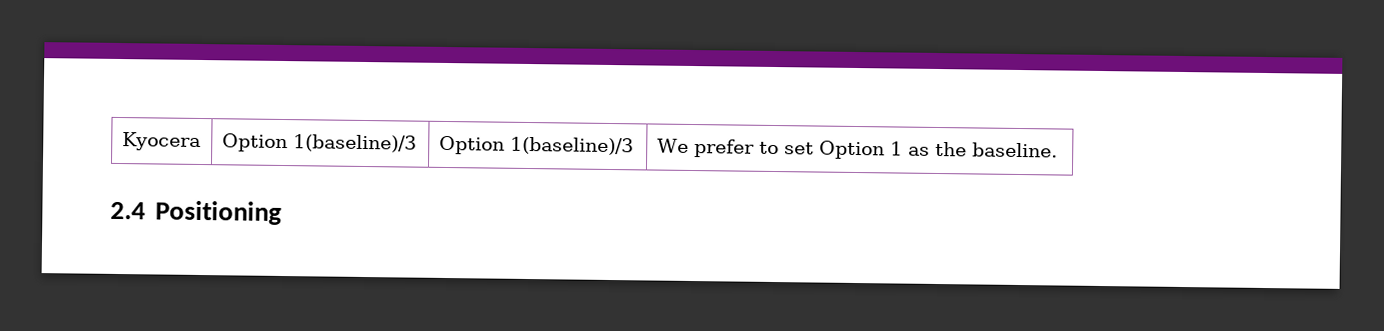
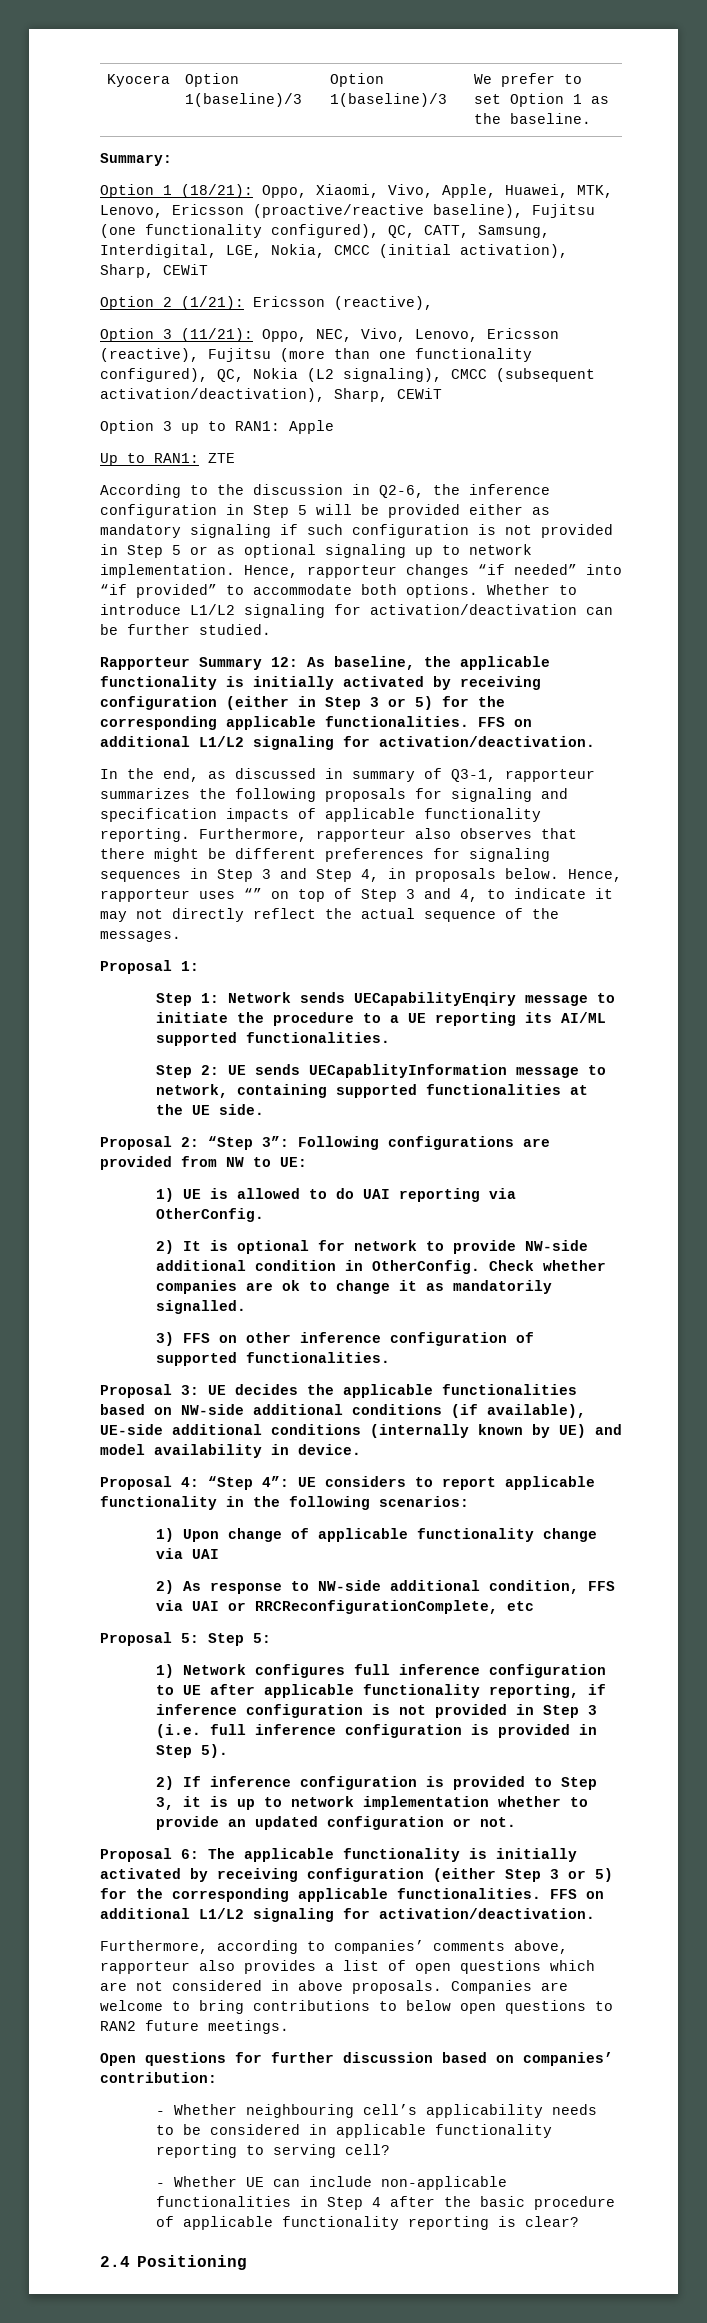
(1058, 150) none -> [100,153,172,166] [100,184,613,198] [100,204,595,218] [100,224,550,238] [100,244,568,258] [100,264,208,278] [100,296,433,310] [100,328,559,342] [100,348,532,362] [100,368,595,382] [100,388,442,402] [100,420,334,434] [100,453,235,466] [100,484,550,498] [100,504,550,518] [100,524,613,538] [100,544,532,558] [100,564,622,578] [100,584,577,598] [100,604,613,618] [100,624,271,635] [100,656,550,670] [100,676,541,690] [100,696,505,710] [100,716,532,730] [100,736,595,750] [100,768,595,782] [100,788,568,802] [100,808,541,822] [100,828,577,842] [100,848,550,862] [100,868,622,882] [100,888,613,902] [100,908,559,922] [100,931,181,942] [100,960,199,974] [156,992,616,1006] [156,1012,607,1026] [156,1032,391,1046] [156,1064,607,1078] [156,1084,589,1098] [156,1104,265,1115] [100,1136,550,1150] [100,1156,307,1170] [156,1188,517,1202] [156,1208,265,1222] [156,1240,589,1254] [156,1260,607,1274] [156,1280,553,1294] [156,1300,247,1314] [156,1332,535,1346] [156,1352,391,1366] [100,1384,577,1398] [100,1404,586,1418] [100,1424,622,1438] [100,1444,361,1458] [100,1476,595,1490] [100,1496,469,1510] [156,1528,598,1542] [156,1548,220,1559] [156,1580,616,1594] [156,1600,535,1614] [100,1632,271,1646] [156,1664,607,1678] [156,1684,607,1698] [156,1704,598,1718] [156,1724,598,1738] [156,1744,229,1758] [156,1776,598,1790] [156,1796,589,1810] [156,1816,517,1830] [100,1848,577,1862] [100,1868,613,1882] [100,1888,604,1902] [100,1908,595,1922] [100,1940,568,1954] [100,1960,595,1974] [100,1980,568,1994] [100,2000,613,2014] [100,2020,289,2034] [100,2052,613,2066] [100,2072,217,2083] [156,2104,598,2118] [156,2124,553,2138] [156,2144,391,2158] [156,2176,508,2190] [156,2196,616,2210] [156,2216,580,2230] // Summary: // Option 1 (18/21): Oppo, Xiaomi, Vivo, Apple, Huawei, MTK, Lenovo, Ericsson (proactive/reactive baseline), Fujitsu (one functionality configured), QC, CATT, Samsung, Interdigital, LGE, Nokia, CMCC (initial activation), Sharp, CEWiT // Option 2 (1/21): Ericsson (reactive), // Option 3 (11/21): Oppo, NEC, Vivo, Lenovo, Ericsson (reactive), Fujitsu (more than one functionality configured), QC, Nokia (L2 signaling), CMCC (subsequent activation/deactivation), Sharp, CEWiT // Option 3 up to RAN1: Apple // Up to RAN1: ZTE // According to the discussion in Q2-6, the inference configuration in Step 5 will be provided either as mandatory signaling if such configuration is not provided in Step 5 or as optional signaling up to network implementation. Hence, rapporteur changes “if needed” into “if provided” to accommodate both options. Whether to introduce L1/L2 signaling for activation/deactivation can be further studied. // Rapporteur Summary 12: As baseline, the applicable functionality is initially activated by receiving configuration (either in Step 3 or 5) for the corresponding applicable functionalities. FFS on additional L1/L2 signaling for activation/deactivation. // In the end, as discussed in summary of Q3-1, rapporteur summarizes the following proposals for signaling and specification impacts of applicable functionality reporting. Furthermore, rapporteur also observes that there might be different preferences for signaling sequences in Step 3 and Step 4, in proposals below. Hence, rapporteur uses “” on top of Step 3 and 4, to indicate it may not directly reflect the actual sequence of the messages. // Proposal 1: // Step 1: Network sends UECapabilityEnqiry message to initiate the procedure to a UE reporting its AI/ML supported functionalities. // Step 2: UE sends UECapablityInformation message to network, containing supported functionalities at the UE side. // Proposal 2: “Step 3”: Following configurations are provided from NW to UE: // 1) UE is allowed to do UAI reporting via OtherConfig. // 2) It is optional for network to provide NW-side additional condition in OtherConfig. Check whether companies are ok to change it as mandatorily signalled. // 3) FFS on other inference configuration of supported functionalities. // Proposal 3: UE decides the applicable functionalities based on NW-side additional conditions (if available), UE-side additional conditions (internally known by UE) and model availability in device. // Proposal 4: “Step 4”: UE considers to report applicable functionality in the following scenarios: // 1) Upon change of applicable functionality change via UAI // 2) As response to NW-side additional condition, FFS via UAI or RRCReconfigurationComplete, etc // Proposal 5: Step 5: // 1) Network configures full inference configuration to UE after applicable functionality reporting, if inference configuration is not provided in Step 3 (i.e. full inference configuration is provided in Step 5). // 2) If inference configuration is provided to Step 3, it is up to network implementation whether to provide an updated configuration or not. // Proposal 6: The applicable functionality is initially activated by receiving configuration (either Step 3 or 5) for the corresponding applicable functionalities. FFS on additional L1/L2 signaling for activation/deactivation. // Furthermore, according to companies’ comments above, rapporteur also provides a list of open questions which are not considered in above proposals. Companies are welcome to bring contributions to below open questions to RAN2 future meetings. // Open questions for further discussion based on companies’ contribution: // - Whether neighbouring cell’s applicability needs to be considered in applicable functionality reporting to serving cell? // - Whether UE can include non-applicable functionalities in Step 4 after the basic procedure of applicable functionality reporting is clear?

